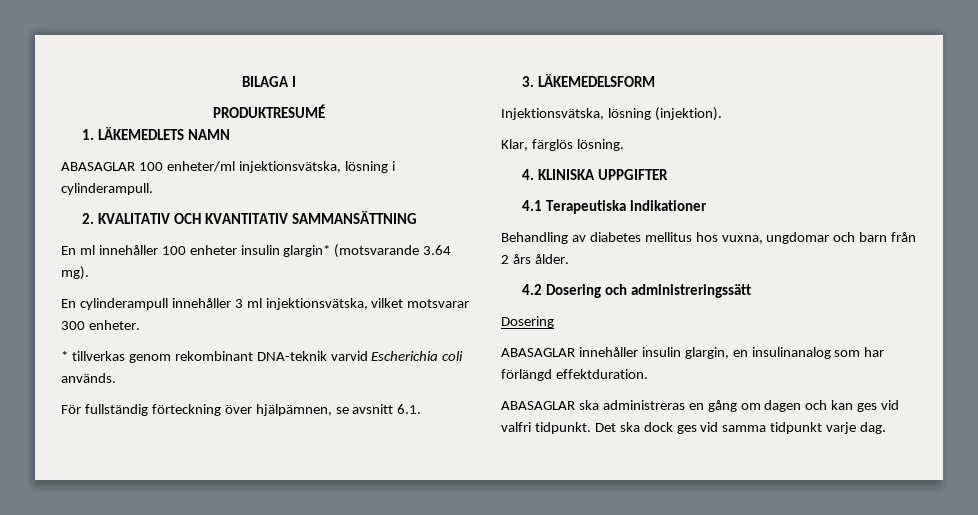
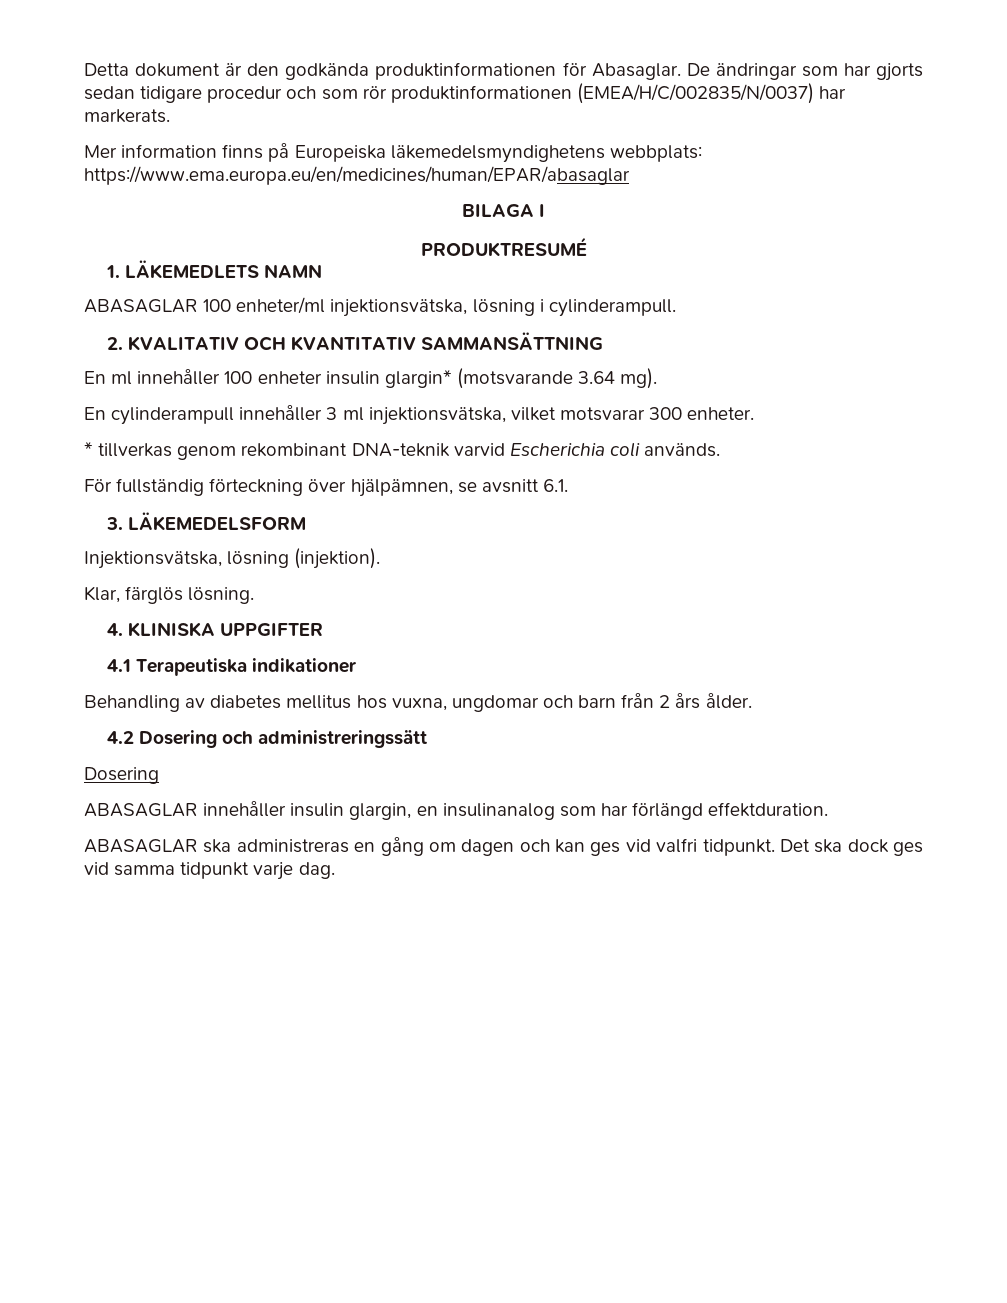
(242, 81) none -> [84,62,924,81] [84,83,847,104] [84,109,170,123] [84,143,702,163] [84,166,630,185] Detta dokument är den godkända produktinformationen för Abasaglar. De ändringar som har gjorts sedan tidigare procedur och som rör produktinformationen (EMEA/H/C/002835/N/0037) har markerats. // Mer information finns på Europeiska läkemedelsmyndighetens webbplats: https://www.ema.europa.eu/en/medicines/human/EPAR/abasaglar //

